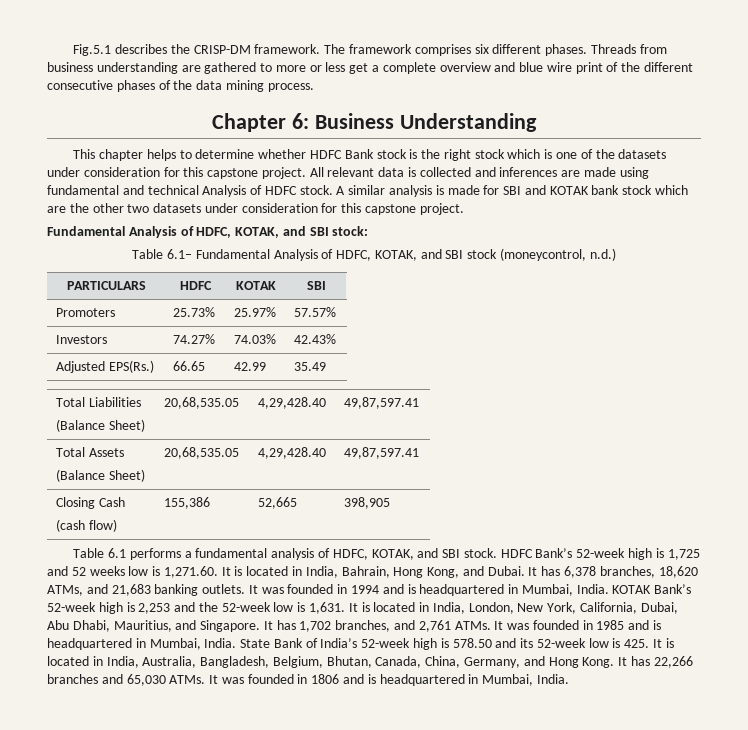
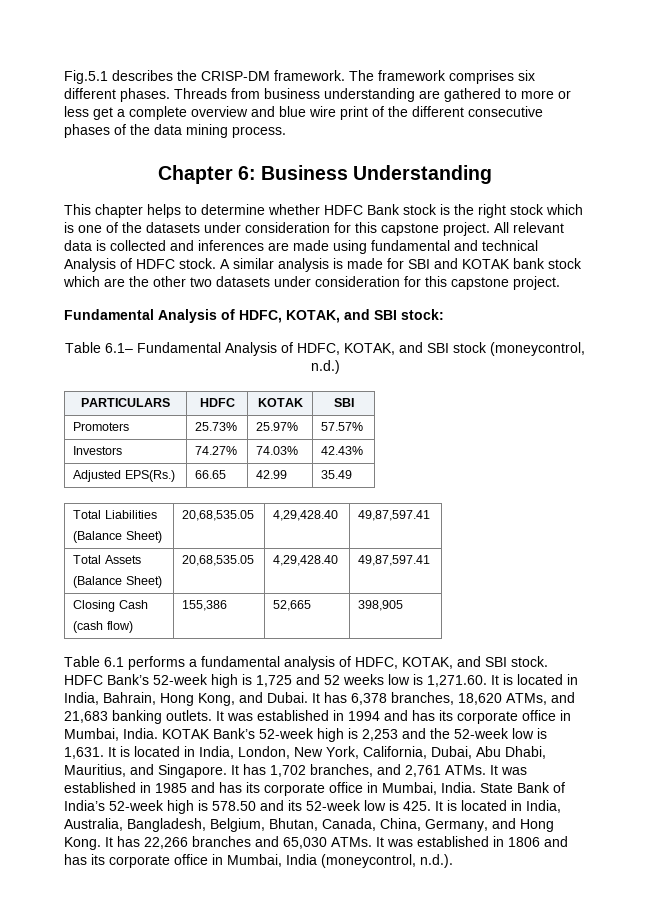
[287,584,334,594] founded -> [257,710,329,721] established
[407,584,505,596] is headquartered -> [412,710,556,724] has its corporate office
[532,620,579,630] founded -> [64,782,136,793] established
[653,620,662,630] [47,638,132,650] is headquartered -> [219,782,363,796] has its corporate office
[247,674,294,684] founded -> [417,836,489,847] established
[367,674,569,686] is headquartered in Mumbai, India. -> [64,854,453,868] has its corporate office in Mumbai, India (moneycontrol, n.d.).

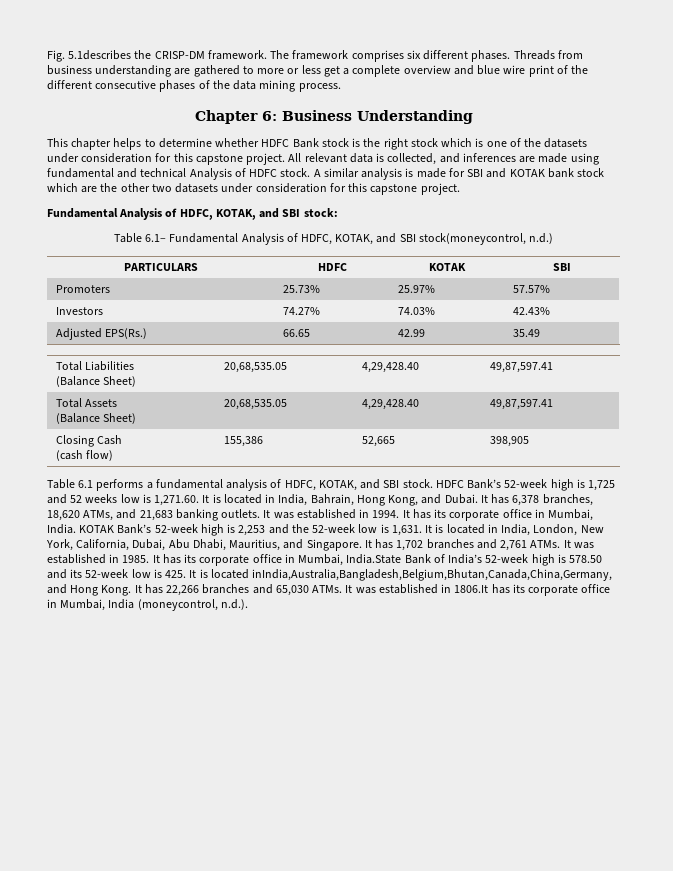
[64,70,173,84] Fig.5.1 describes -> [47,50,132,62] Fig. 5.1describes
[110,240,166,251] collected -> [387,153,437,165] collected,
[453,342,585,356] stock (moneycontrol, -> [418,233,526,245] stock(moneycontrol,
[348,710,408,721] 1994 and -> [372,510,410,518] 1994. It
[310,764,373,777] branches, -> [426,539,474,549] branches
[155,782,513,796] 1985 and has its corporate office in Mumbai, India. State -> [122,554,402,566] 1985. It has its corporate office in Mumbai, India.State
[511,800,561,813] [64,818,488,832] in India, Australia, Bangladesh, Belgium, Bhutan, Canada, China, Germany, -> [252,569,613,581] inIndia,Australia,Bangladesh,Belgium,Bhutan,Canada,China,Germany,
[508,836,568,847] 1806 and -> [454,585,489,593] 1806.It

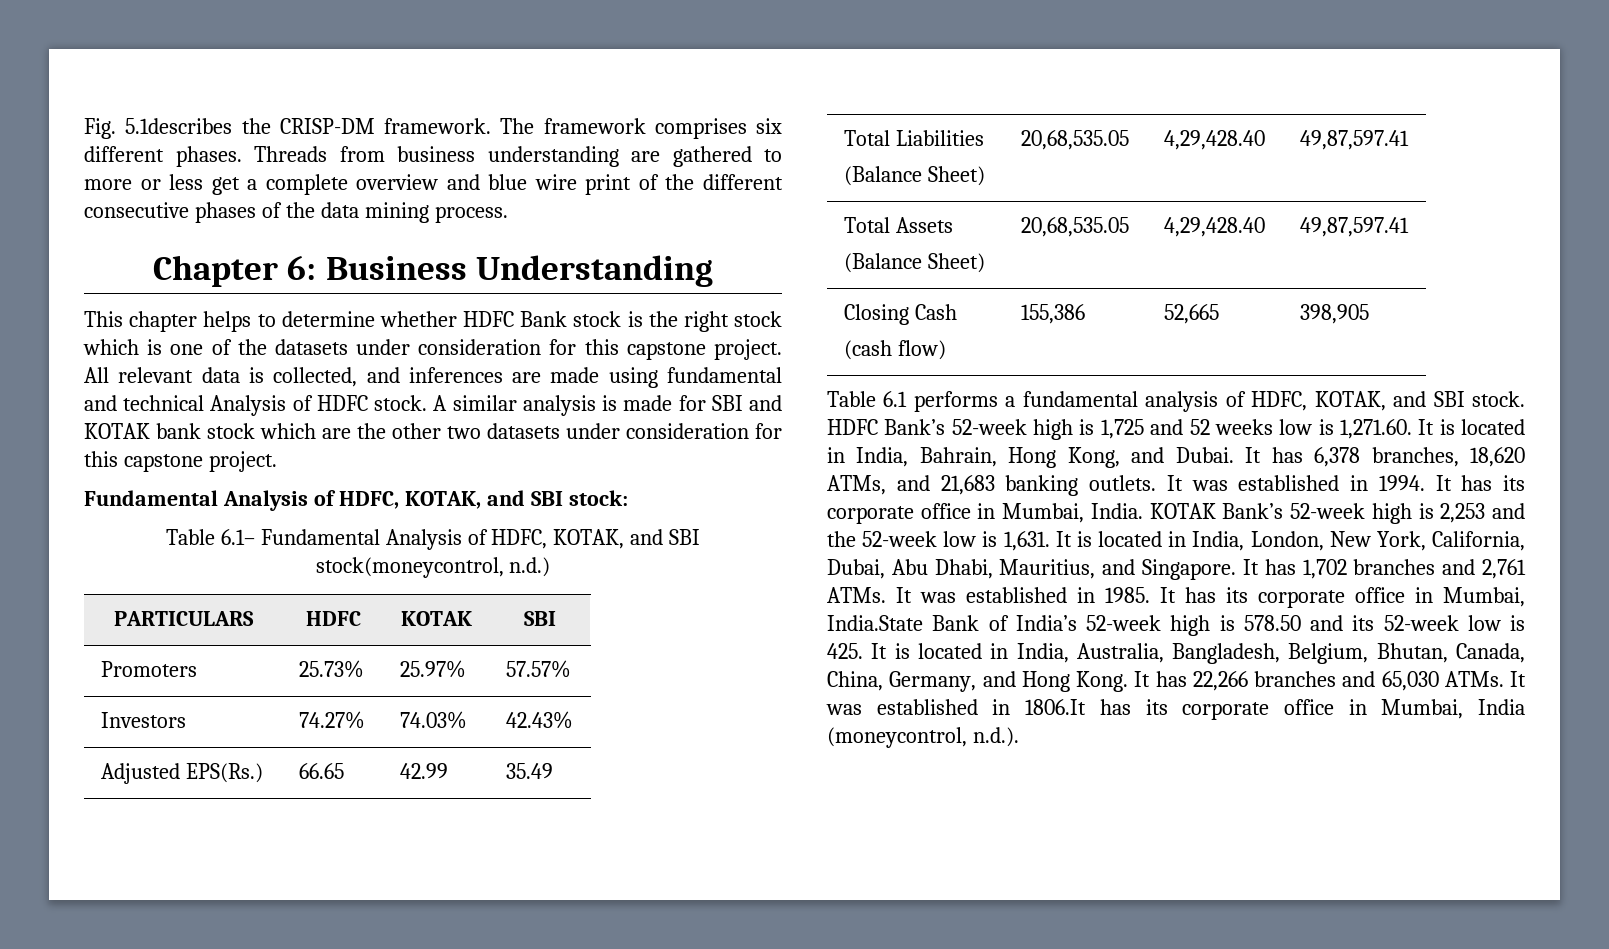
[252,569,613,581] inIndia,Australia,Bangladesh,Belgium,Bhutan,Canada,China,Germany, -> [990,643,1525,664] [827,671,977,692] in India, Australia, Bangladesh, Belgium, Bhutan, Canada, China, Germany,

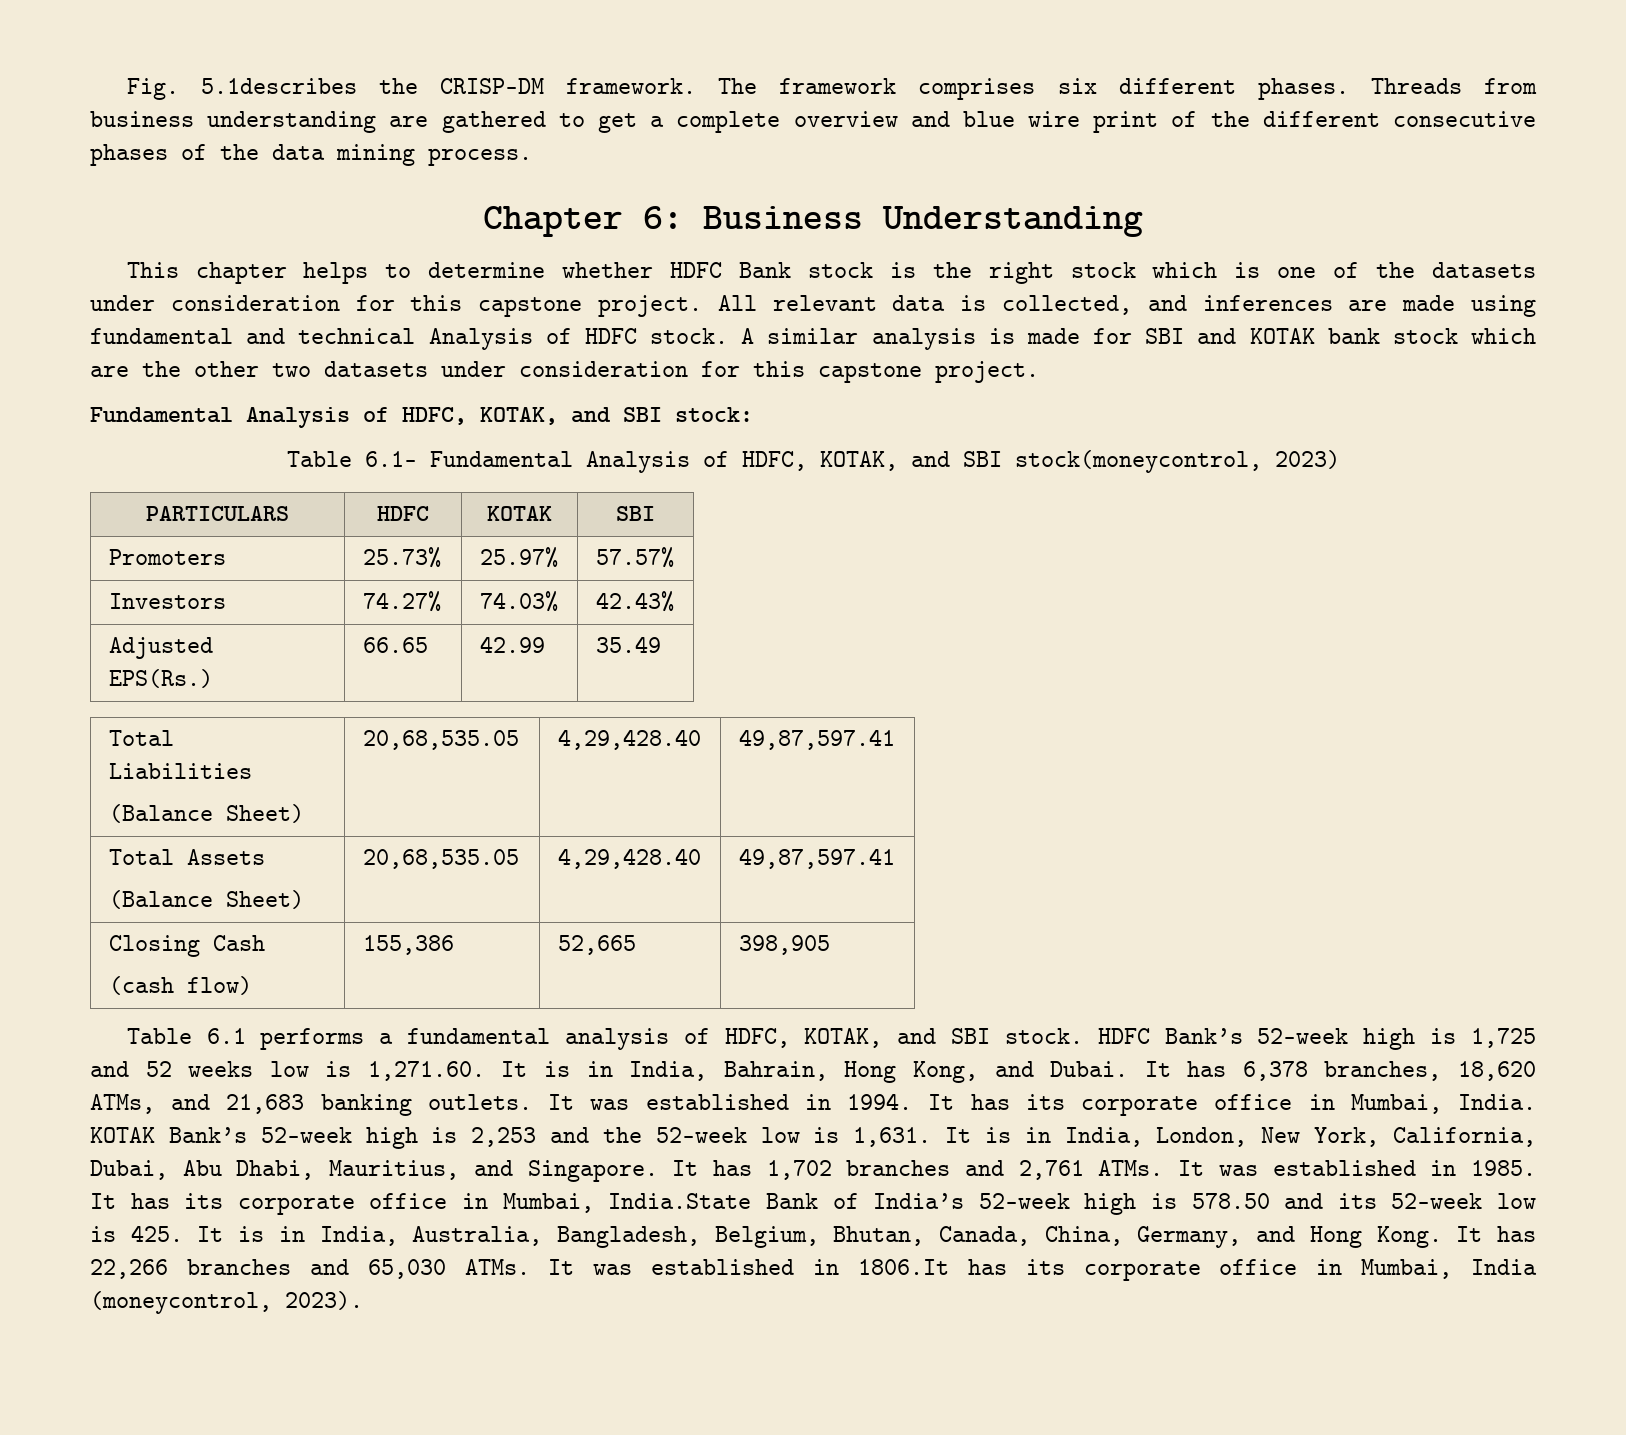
[84,174,204,190] more or less -> (585, 120) none
[509,557,551,577] n.d.) -> [1274,450,1340,469] 2023)
[1461,419,1525,435] located -> (571, 1069) none
[1098,531,1163,547] located -> (1011, 1135) none
[917,643,982,659] located -> (265, 1234) none
[972,727,1019,747] n.d.). -> [285,1291,363,1310] 2023).

